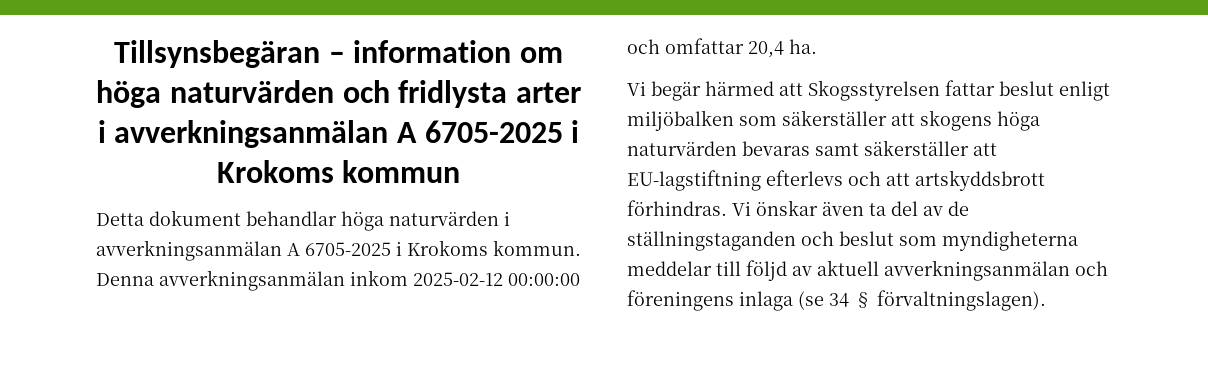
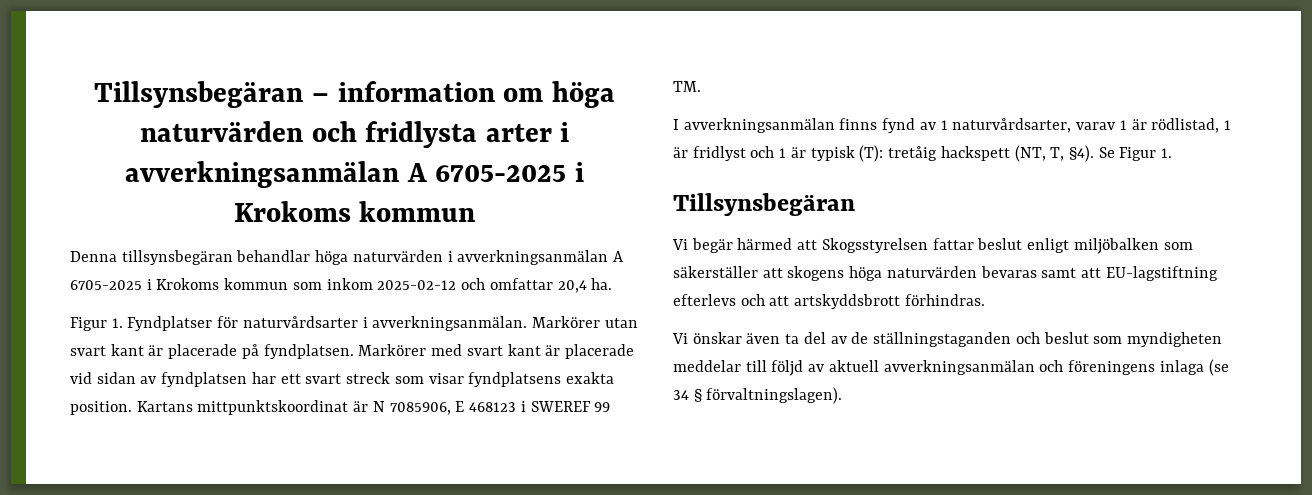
[96,210,241,226] Detta dokument -> [70,250,233,265] Denna tillsynsbegäran
[493,240,581,256] [96,270,345,291] kommun. Denna avverkningsanmälan -> [224,278,322,290] kommun som
[508,273,580,286] 00:00:00 -> (457, 285) none
(817, 46) none -> [70,316,638,331] [70,344,634,359] [70,372,614,387] [70,400,611,415] [673,81,701,92] [673,118,1231,133] [673,145,1173,162] [673,193,855,216] // Figur 1. Fyndplatser för naturvårdsarter i avverkningsanmälan. Markörer utan svart kant är placerade på fyndplatsen. Markörer med svart kant är placerade vid sidan av fyndplatsen har ett svart streck som visar fyndplatsens exakta position. Kartans mittpunktskoordinat är N 7085906, E 468123 i SWEREF 99 TM. // I avverkningsanmälan finns fynd av 1 naturvårdsarter, varav 1 är rödlistad, 1 är fridlyst och 1 är typisk (T): tretåig hackspett (NT, T, §4). Se Figur 1. // Tillsynsbegäran
[864,140,969,156] säkerställer -> (1077, 273) none
(727, 208) none -> (985, 300) //
[942,231,1078,251] myndigheterna -> [1126,332,1222,347] myndigheten

